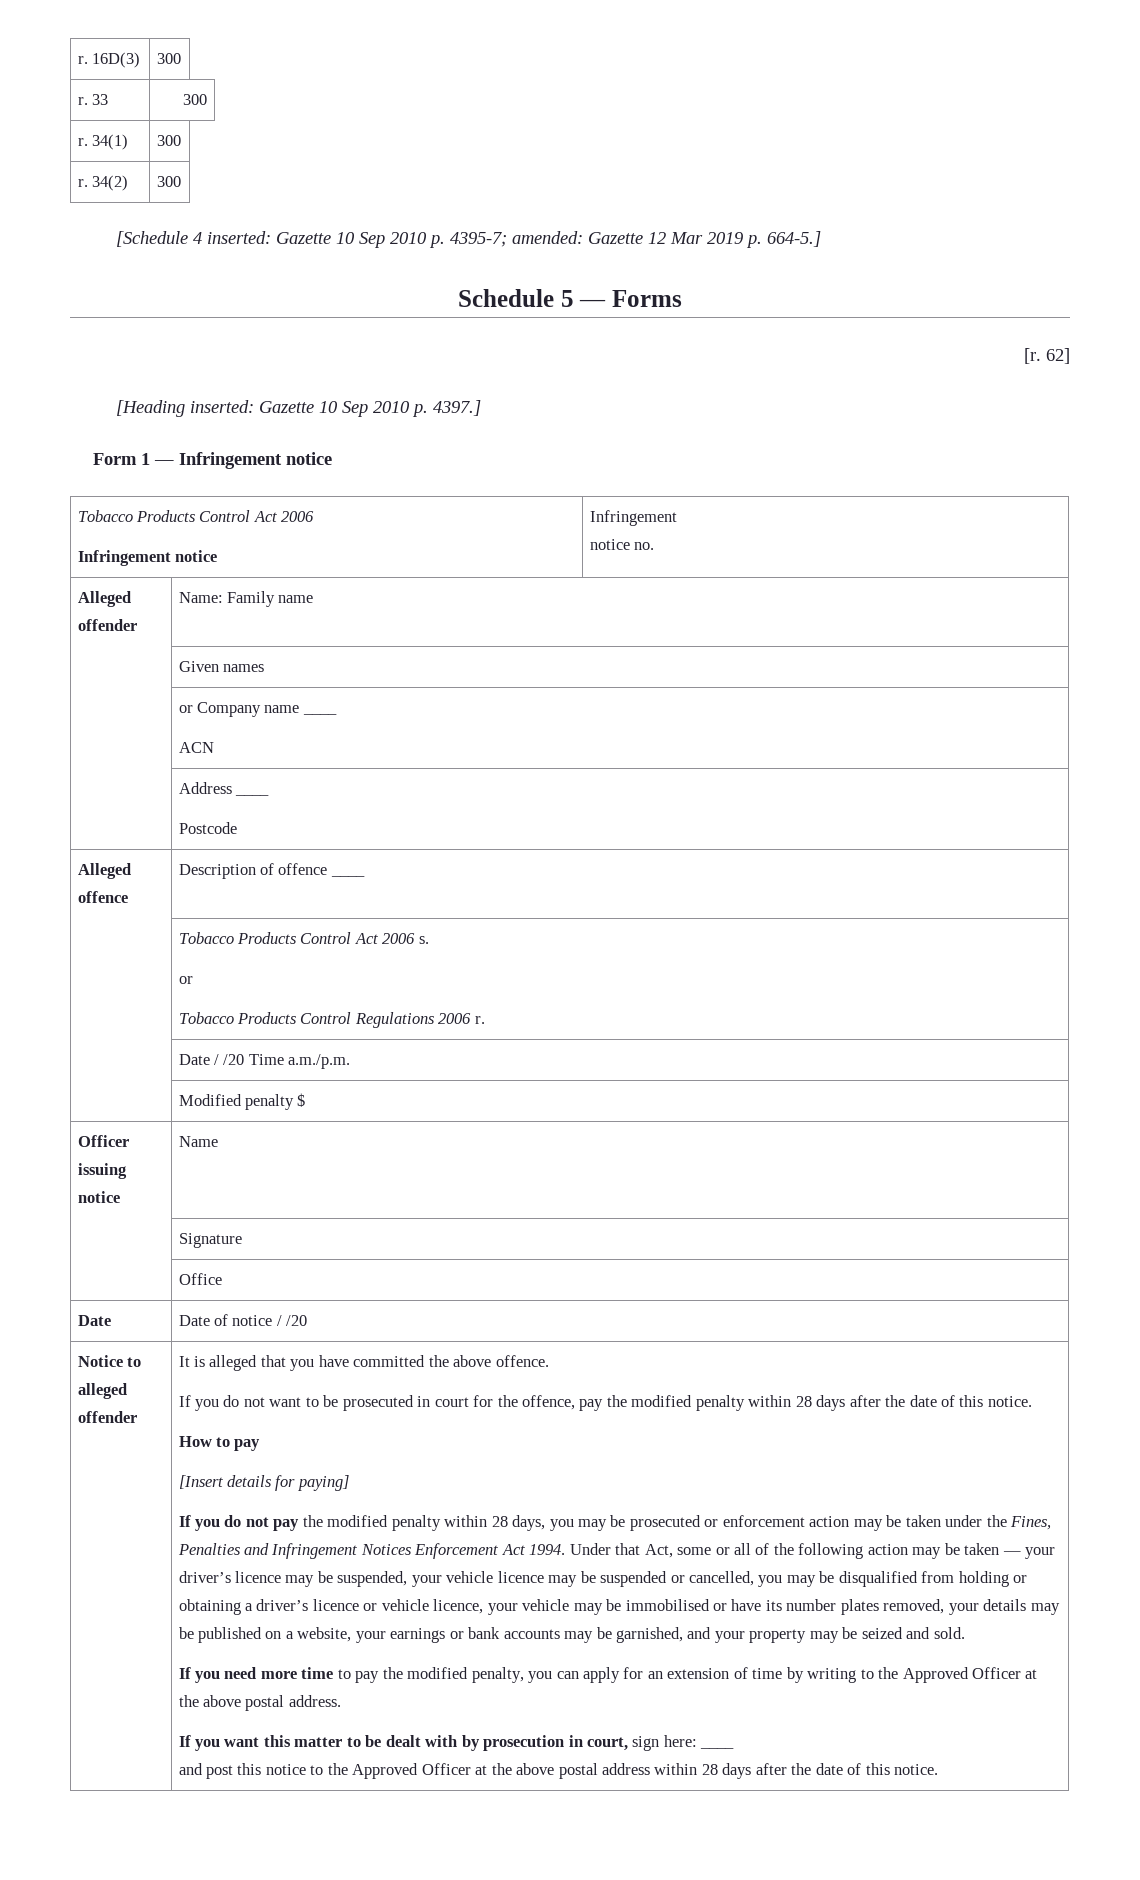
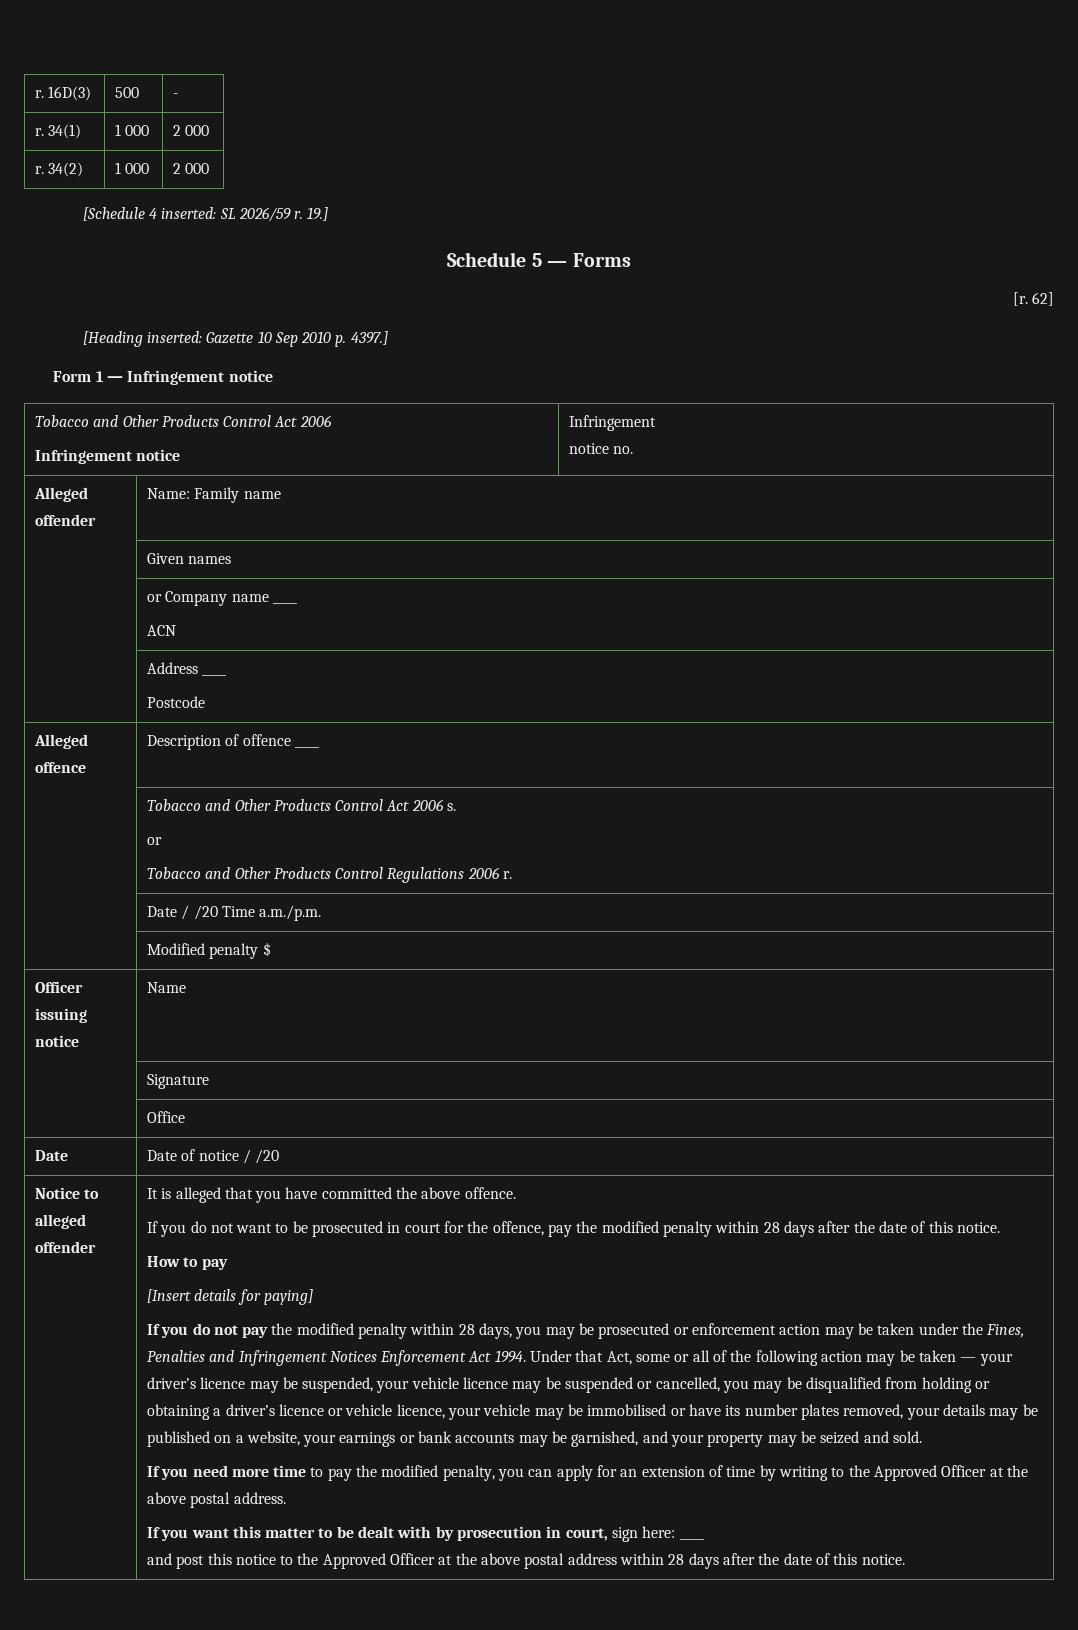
[156,53,181,64] [77,94,108,105] [183,94,208,105] [77,134,128,150] [156,135,181,146] [77,175,128,191] [156,176,181,187] [116,231,822,248] 300 // r. 33 | 300 // r. 34(1) | 300 // r. 34(2) | 300 // [Schedule 4 inserted: Gazette 10 Sep 2010 p. 4395-7; amended: Gazette 12 Mar 2019 p. 664-5.] -> [114,87,139,98] [172,93,178,98] [34,124,82,139] [114,124,150,136] [172,125,210,136] [34,162,84,177] [114,162,150,174] [172,163,210,174] [82,207,329,222] 500 | - // r. 34(1) | 1 000 | 2 000 // r. 34(2) | 1 000 | 2 000 // [Schedule 4 inserted: SL 2026/59 r. 19.]
(133, 516) none -> [93,415,159,427] and Other
(234, 938) none -> [205,799,271,811] and Other
(234, 1018) none -> [205,867,271,879] and Other

